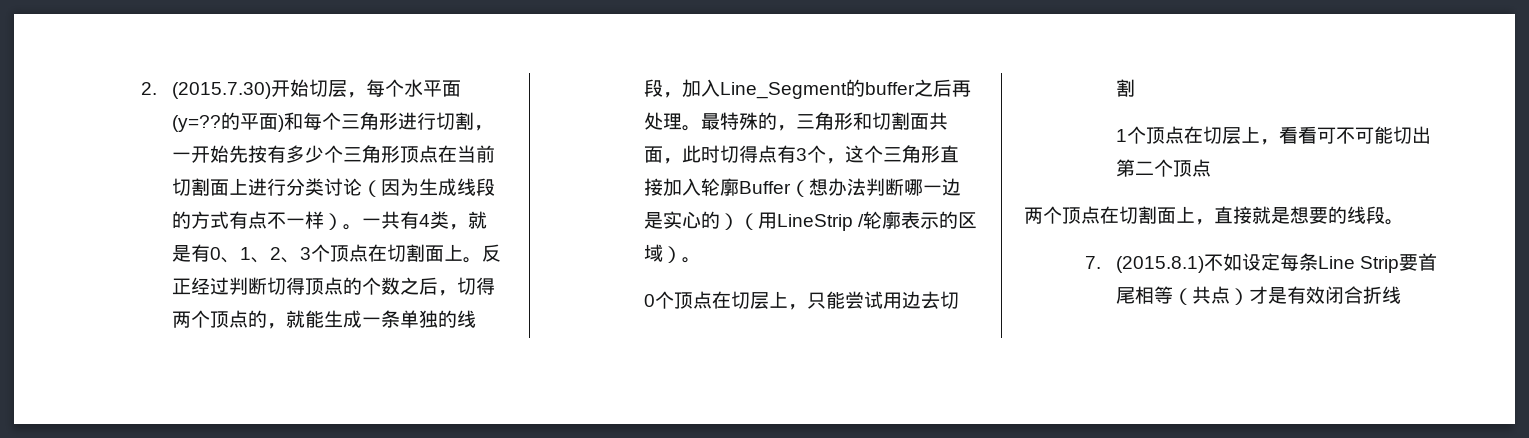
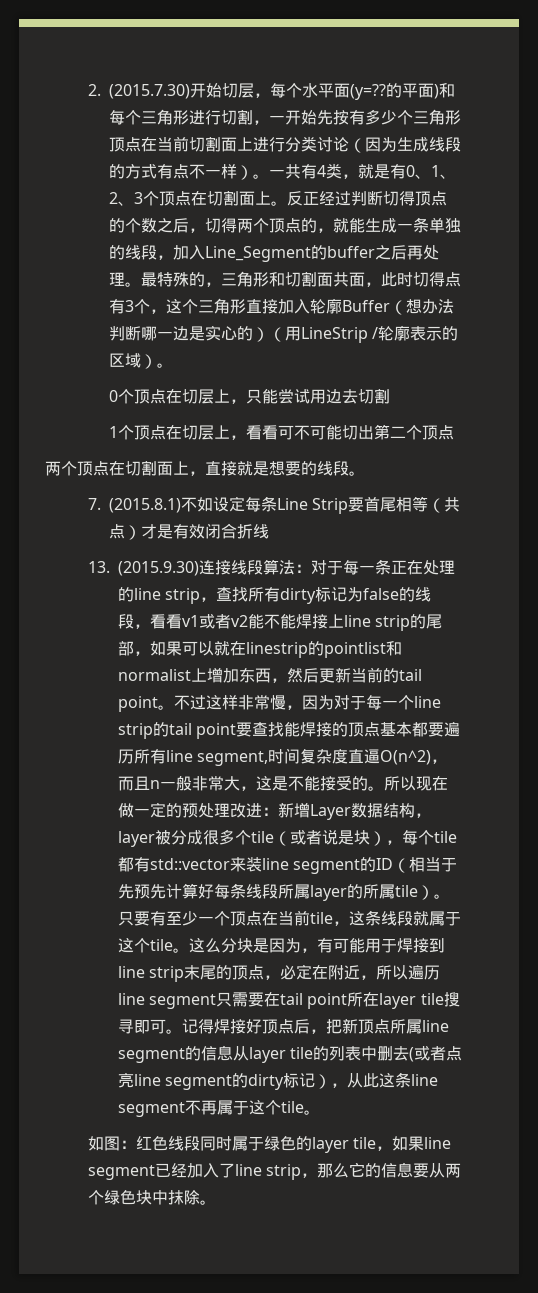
(1401, 295) none -> [87,559,455,576] [117,587,432,604] [117,614,443,631] [117,641,402,658] [117,667,422,683] [117,695,441,712] [117,722,461,739] [117,748,448,766] [117,775,448,791] [117,802,431,820] [117,829,457,847] [117,857,458,874] [117,883,450,901] [117,910,461,926] [117,938,445,953] [117,964,441,982] [117,992,460,1009] [117,1018,449,1034] [117,1045,463,1063] [117,1072,439,1090] [117,1100,320,1117] [87,1136,452,1153] [87,1162,462,1180] [87,1190,216,1205] // 13. (2015.9.30)连接线段算法：对于每一条正在处理的line strip，查找所有dirty标记为false的线段，看看v1或者v2能不能焊接上line strip的尾部，如果可以就在linestrip的pointlist和normalist上增加东西，然后更新当前的tail point。不过这样非常慢，因为对于每一个line strip的tail point要查找能焊接的顶点基本都要遍历所有line segment,时间复杂度直逼O(n^2)，而且n一般非常大，这是不能接受的。所以现在做一定的预处理改进：新增Layer数据结构，layer被分成很多个tile（或者说是块），每个tile都有std::vector来装line segment的ID（相当于先预先计算好每条线段所属layer的所属tile）。只要有至少一个顶点在当前tile，这条线段就属于这个tile。这么分块是因为，有可能用于焊接到line strip末尾的顶点，必定在附近，所以遍历line segment只需要在tail point所在layer tile搜寻即可。记得焊接好顶点后，把新顶点所属line segment的信息从layer tile的列表中删去(或者点亮line segment的dirty标记），从此这条line segment不再属于这个tile。 // 如图：红色线段同时属于绿色的layer tile，如果line segment已经加入了line strip，那么它的信息要从两个绿色块中抹除。

